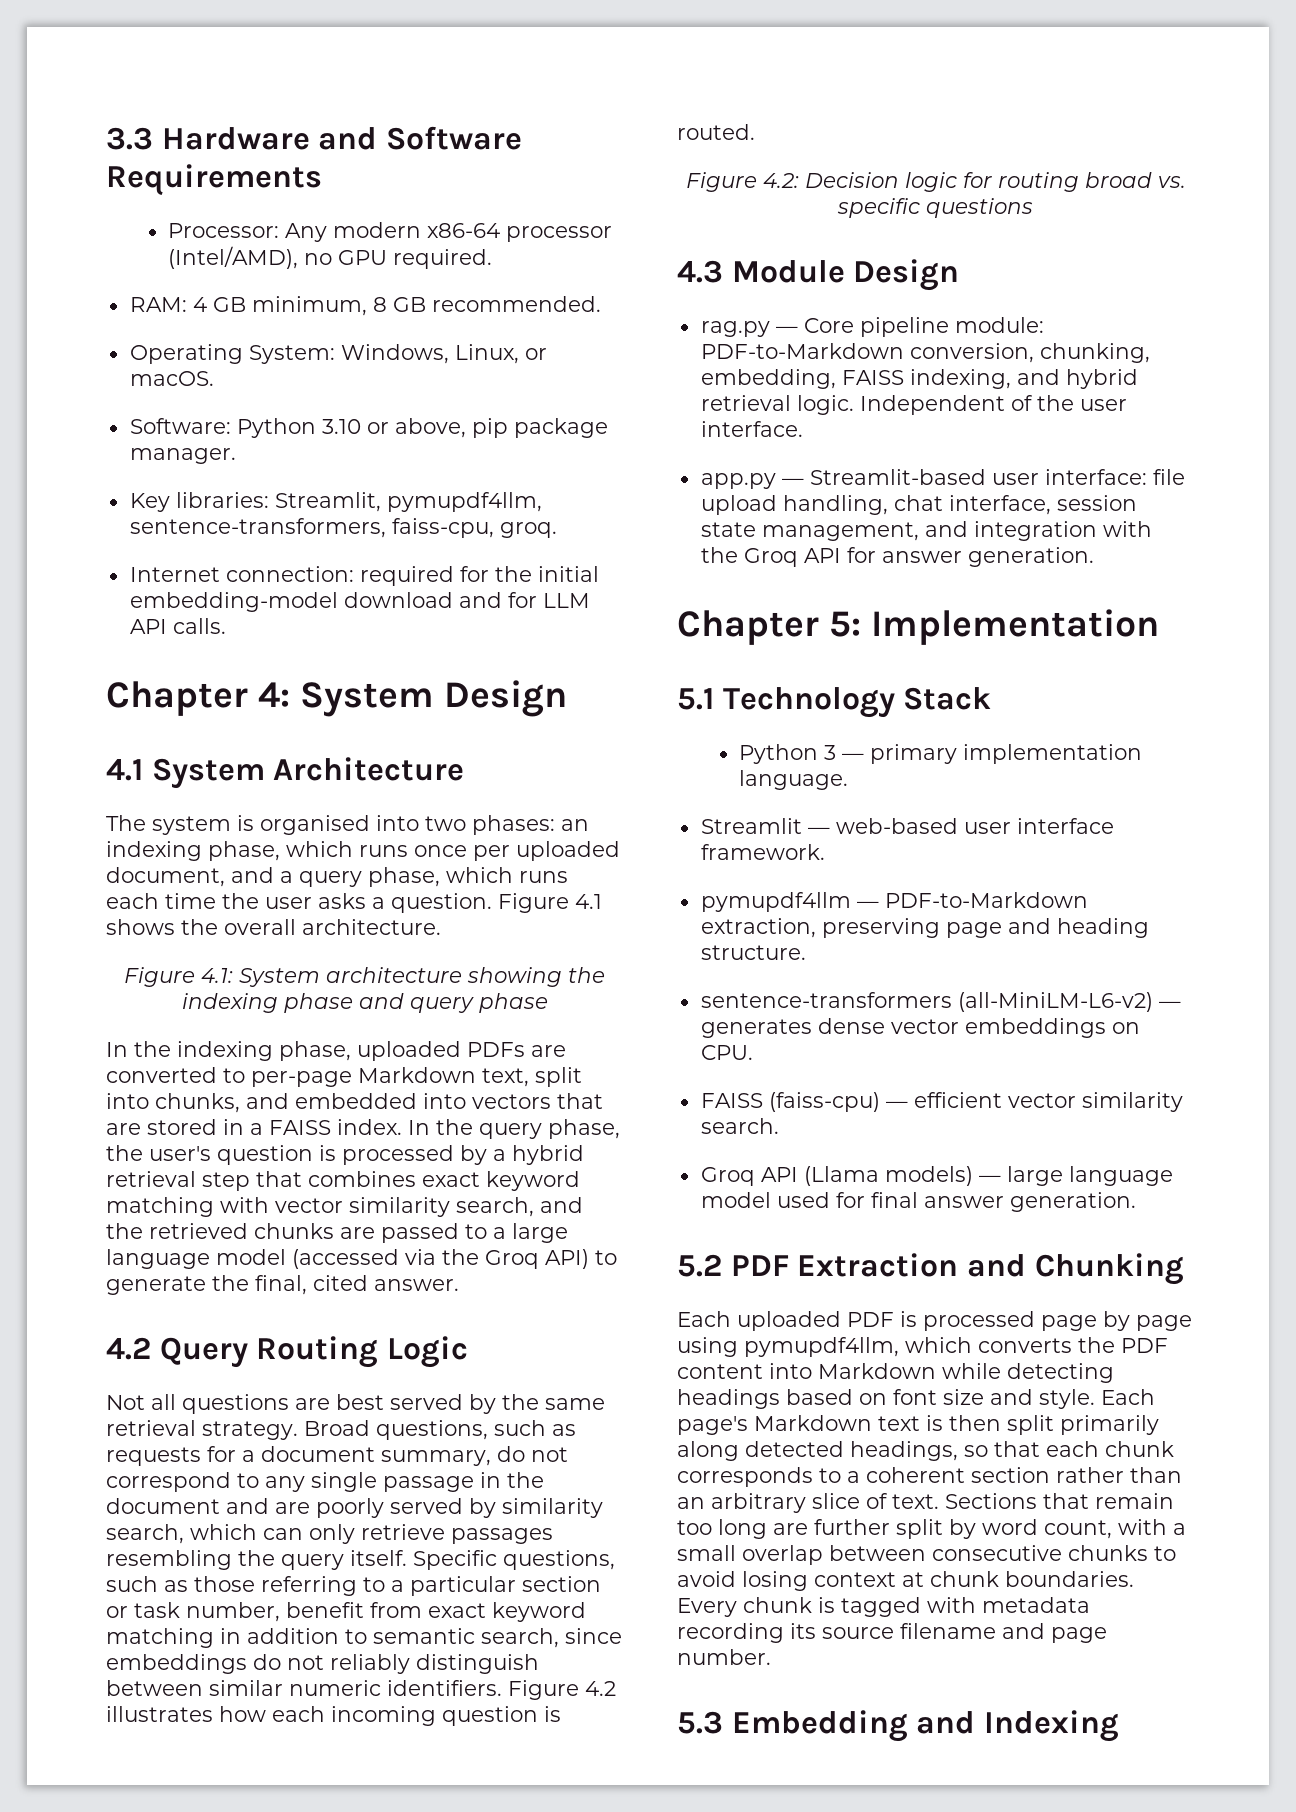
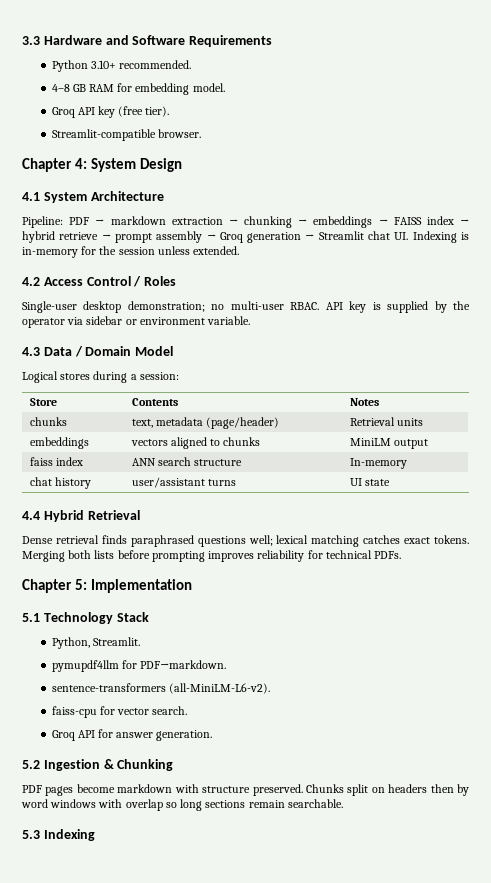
[167,222,612,242] [167,246,492,269] [129,296,601,316] [129,344,547,364] [129,371,214,386] [129,418,608,438] [129,448,236,464] [129,492,542,512] [129,518,557,538] [129,566,599,586] [129,592,590,612] [129,618,226,634] Processor: Any modern x86-64 processor (Intel/AMD), no GPU required. // RAM: 4 GB minimum, 8 GB recommended. // Operating System: Windows, Linux, or macOS. // Software: Python 3.10 or above, pip package manager. // Key libraries: Streamlit, pymupdf4llm, sentence-transformers, faiss-cpu, groq. // Internet connection: required for the initial embedding-model download and for LLM API calls. -> [51,60,192,72] [51,83,225,95] [51,106,170,118] [51,129,201,141] Python 3.10+ recommended. // 4–8 GB RAM for embedding model. // Groq API key (free tier). // Streamlit-compatible browser.
[106,815,589,835] [106,841,620,861] [106,867,568,887] [106,893,602,913] [106,919,441,935] [124,967,605,987] [181,993,548,1013] [106,1041,566,1061] [106,1067,582,1087] [106,1093,603,1113] [106,1119,620,1139] [106,1145,584,1165] [106,1171,580,1191] [106,1197,583,1217] [106,1223,568,1243] [106,1249,617,1269] [106,1275,459,1295] [106,1336,468,1368] [106,1394,605,1414] [106,1420,576,1440] [106,1446,568,1466] [106,1472,544,1492] [106,1498,603,1518] [106,1524,553,1544] [106,1550,615,1570] [106,1576,601,1596] [106,1602,586,1622] [106,1628,622,1648] [106,1654,539,1674] [106,1680,616,1700] [106,1706,561,1726] [677,124,755,140] [685,172,1186,192] [837,198,1033,218] [677,259,960,291] [700,317,1044,337] [700,343,1150,363] [700,369,1138,389] [700,395,1127,415] [700,421,803,437] [700,469,1185,489] [700,495,1137,515] [700,521,1152,541] [700,547,1094,567] The system is organised into two phases: an indexing phase, which runs once per uploaded document, and a query phase, which runs each time the user asks a question. Figure 4.1 shows the overall architecture. // Figure 4.1: System architecture showing the indexing phase and query phase // In the indexing phase, uploaded PDFs are converted to per-page Markdown text, split into chunks, and embedded into vectors that are stored in a FAISS index. In the query phase, the user's question is processed by a hybrid retrieval step that combines exact keyword matching with vector similarity search, and the retrieved chunks are passed to a large language model (accessed via the Groq API) to generate the final, cited answer. // 4.2 Query Routing Logic // Not all questions are best served by the same retrieval strategy. Broad questions, such as requests for a document summary, do not correspond to any single passage in the document and are poorly served by similarity search, which can only retrieve passages resembling the query itself. Specific questions, such as those referring to a particular section or task number, benefit from exact keyword matching in addition to semantic search, since embeddings do not reliably distinguish between similar numeric identifiers. Figure 4.2 illustrates how each incoming question is routed. // Figure 4.2: Decision logic for routing broad vs. specific questions // 4.3 Module Design // rag.py — Core pipeline module: PDF-to-Markdown conversion, chunking, embedding, FAISS indexing, and hybrid retrieval logic. Independent of the user interface. // app.py — Streamlit-based user interface: file upload handling, chat interface, session state management, and integration with the Groq API for answer generation. -> [22,216,470,228] [22,231,470,243] [22,246,240,258] [22,276,177,287] [22,301,470,313] [22,316,251,328] [22,346,174,357] [22,371,179,383] [29,398,57,406] [131,398,178,406] [349,398,379,406] [29,417,67,426] [131,417,279,429] [349,417,423,426] [29,437,89,449] [130,437,261,449] [349,438,428,449] [29,457,83,466] [131,457,242,466] [349,458,407,469] [29,477,91,489] [131,477,236,488] [349,478,390,486] [22,510,140,522] [22,535,469,547] [22,550,402,562] Pipeline: PDF → markdown extraction → chunking → embeddings → FAISS index → hybrid retrieve → prompt assembly → Groq generation → Streamlit chat UI. Indexing is in-memory for the session unless extended. // 4.2 Access Control / Roles // Single-user desktop demonstration; no multi-user RBAC. API key is supplied by the operator via sidebar or environment variable. // 4.3 Data / Domain Model // Logical stores during a session: // Store | Contents | Notes // chunks | text, metadata (page/header) | Retrieval units // embeddings | vectors aligned to chunks | MiniLM output // faiss index | ANN search structure | In-memory // chat history | user/assistant turns | UI state // 4.4 Hybrid Retrieval // Dense retrieval finds paraphrased questions well; lexical matching catches exact tokens. Merging both lists before prompting improves reliability for technical PDFs.
[738,744,1142,764] [738,770,848,790] [700,818,1114,834] [700,844,825,860] [700,892,1088,912] [700,918,1149,938] [700,945,806,960] [700,992,1181,1012] [700,1018,1140,1038] [700,1045,753,1060] [700,1092,1183,1112] [700,1118,779,1134] [700,1166,1173,1186] [700,1192,1136,1212] [677,1253,1184,1285] [677,1311,1192,1331] [677,1337,1168,1357] [677,1363,1114,1383] [677,1389,1155,1409] [677,1415,1159,1435] [677,1441,1174,1461] [677,1467,1182,1487] [677,1493,1174,1513] [677,1519,1186,1539] [677,1545,1176,1565] [677,1571,1134,1591] [677,1597,1090,1617] [677,1623,1107,1643] [677,1649,771,1665] Python 3 — primary implementation language. // Streamlit — web-based user interface framework. // pymupdf4llm — PDF-to-Markdown extraction, preserving page and heading structure. // sentence-transformers (all-MiniLM-L6-v2) — generates dense vector embeddings on CPU. // FAISS (faiss-cpu) — efficient vector similarity search. // Groq API (Llama models) — large language model used for final answer generation. // 5.2 PDF Extraction and Chunking // Each uploaded PDF is processed page by page using pymupdf4llm, which converts the PDF content into Markdown while detecting headings based on font size and style. Each page's Markdown text is then split primarily along detected headings, so that each chunk corresponds to a coherent section rather than an arbitrary slice of text. Sections that remain too long are further split by word count, with a small overlap between consecutive chunks to avoid losing context at chunk boundaries. Every chunk is tagged with metadata recording its source filename and page number. -> [51,637,140,649] [51,660,227,672] [51,683,270,694] [51,706,188,718] [51,729,213,741] [22,759,174,771] [22,784,470,796] [21,799,343,811] Python, Streamlit. // pymupdf4llm for PDF→markdown. // sentence-transformers (all-MiniLM-L6-v2). // faiss-cpu for vector search. // Groq API for answer generation. // 5.2 Ingestion & Chunking // PDF pages become markdown with structure preserved. Chunks split on headers then by word windows with overlap so long sections remain searchable.
[731,1710,976,1742] Embedding and -> (40, 834) none

